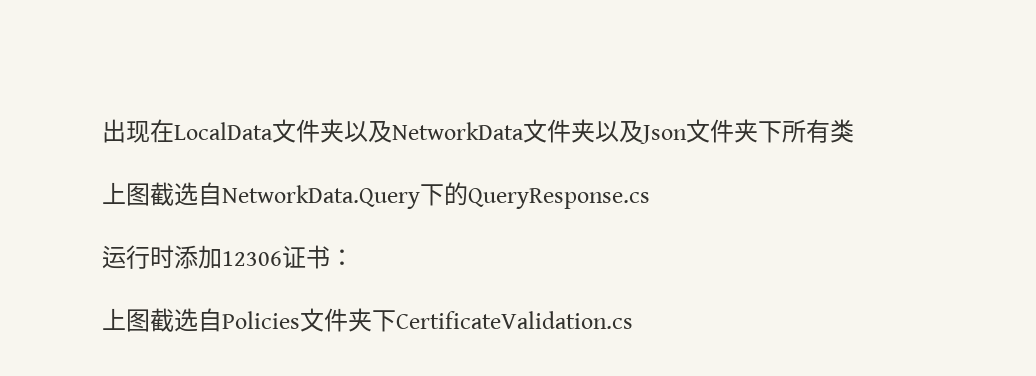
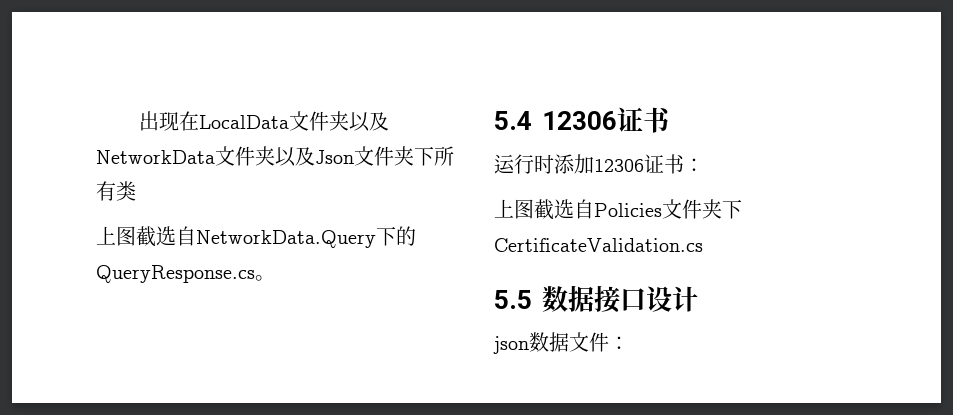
(650, 198) none -> [255,275,275,281] [494,107,670,133] 。 // 5.4 12306证书
(633, 320) none -> [494,285,698,313] [493,332,629,354] // 5.5数据接口设计 // json数据文件：

